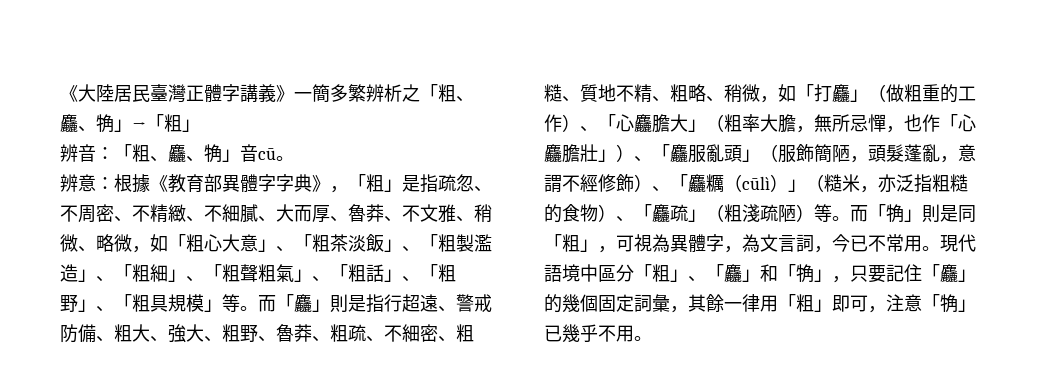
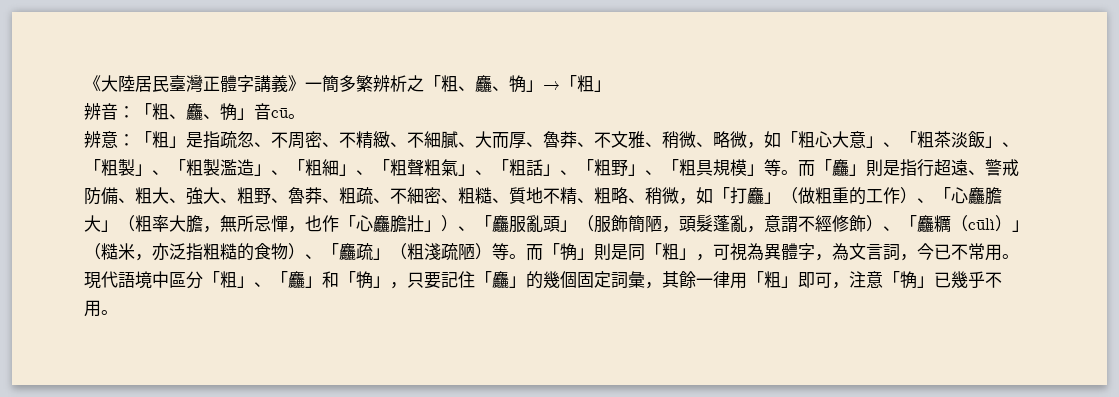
[114,174,348,193] 根據《教育部異體字字典》， -> (135, 140) none
(474, 243) none -> [135,159,220,176] 」、「粗製

